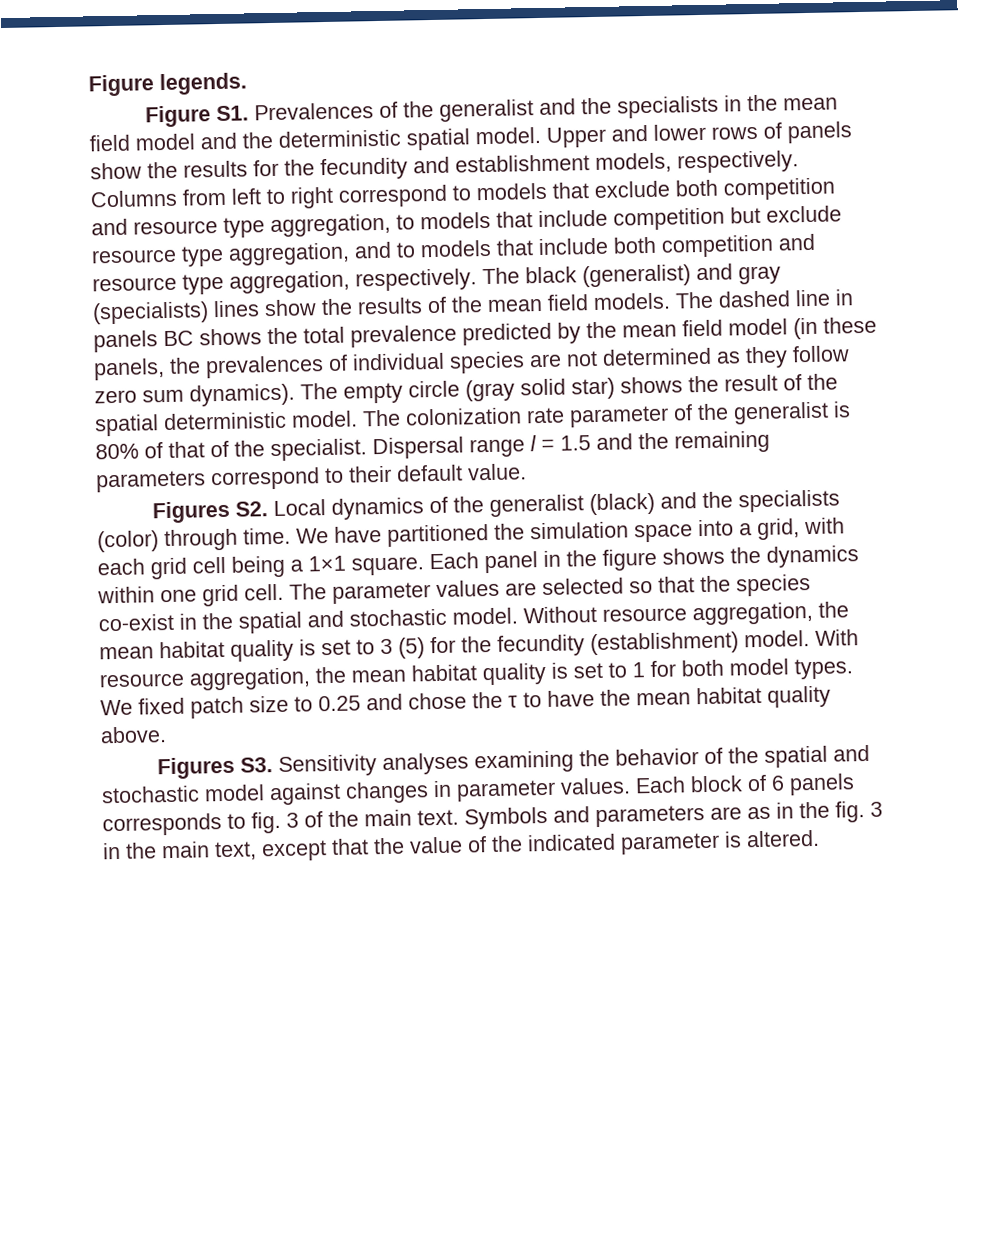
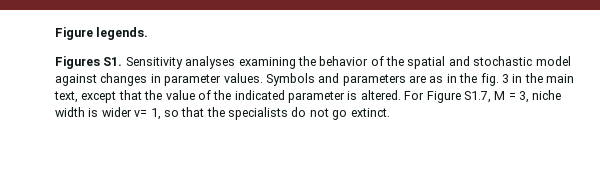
[144,94,838,128] [89,121,852,152] [90,150,799,181] [90,177,836,209] [91,205,842,238] [91,233,815,267] [92,263,781,295] [92,289,854,325] [93,316,877,353] [93,345,850,381] [94,373,838,407] [94,401,851,437] [95,430,770,462] [96,463,527,493] [151,489,840,524] [97,517,845,553] [97,545,859,580] [97,574,811,607] [98,601,849,634] [99,629,859,662] [99,658,854,691] [100,685,831,719] [100,726,167,744] [156,756,273,780] Figure S1. Prevalences of the generalist and the specialists in the mean field model and the deterministic spatial model. Upper and lower rows of panels show the results for the fecundity and establishment models, respectively. Columns from left to right correspond to models that exclude both competition and resource type aggregation, to models that include competition but exclude resource type aggregation, and to models that include both competition and resource type aggregation, respectively. The black (generalist) and gray (specialists) lines show the results of the mean field models. The dashed line in panels BC shows the total prevalence predicted by the mean field model (in these panels, the prevalences of individual species are not determined as they follow zero sum dynamics). The empty circle (gray solid star) shows the result of the spatial deterministic model. The colonization rate parameter of the generalist is 80% of that of the specialist. Dispersal range l = 1.5 and the remaining parameters correspond to their default value. // Figures S2. Local dynamics of the generalist (black) and the specialists (color) through time. We have partitioned the simulation space into a grid, with each grid cell being a 1×1 square. Each panel in the figure shows the dynamics within one grid cell. The parameter values are selected so that the species co-exist in the spatial and stochastic model. Without resource aggregation, the mean habitat quality is set to 3 (5) for the fecundity (establishment) model. With resource aggregation, the mean habitat quality is set to 1 for both model types. We fixed patch size to 0.25 and chose the τ to have the mean habitat quality above. // Figures S3. -> [55,56,123,69] Figures S1.
[635,773,855,796] [102,809,459,837] Each block of 6 panels corresponds to fig. 3 of the main text. -> (263, 78) none
(820, 838) none -> [404,90,562,103] [55,107,390,120] For Figure S1.7, M = 3, niche width is wider ν= 1, so that the specialists do not go extinct.

